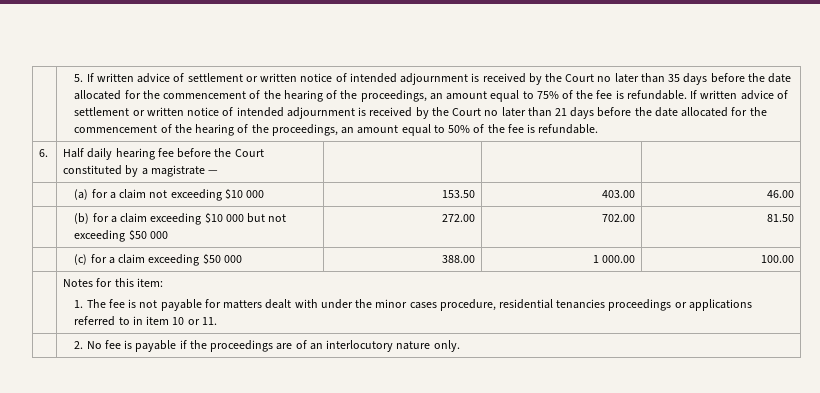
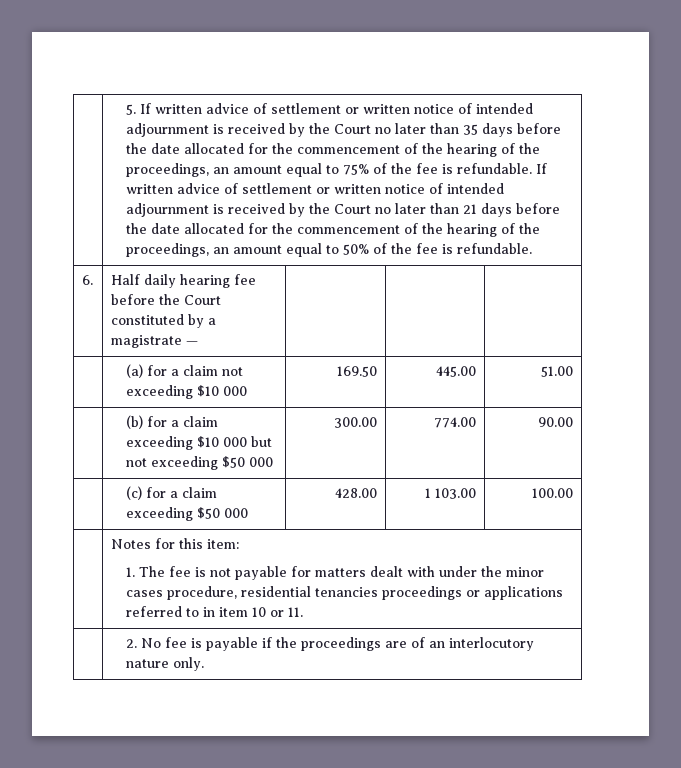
[441,190,475,198] [601,190,635,198] [766,190,794,198] 153.50 | 403.00 | 46.00 -> [337,366,378,377] [436,366,477,377] [541,366,574,377] 169.50 | 445.00 | 51.00
[441,214,475,222] [601,214,635,222] [766,214,794,222] 272.00 | 702.00 | 81.50 -> [334,417,378,428] [434,417,477,428] [538,417,574,427] 300.00 | 774.00 | 90.00
[441,255,475,263] [592,255,635,263] 388.00 | 1 000.00 -> [335,488,378,498] [425,488,477,499] 428.00 | 1 103.00

